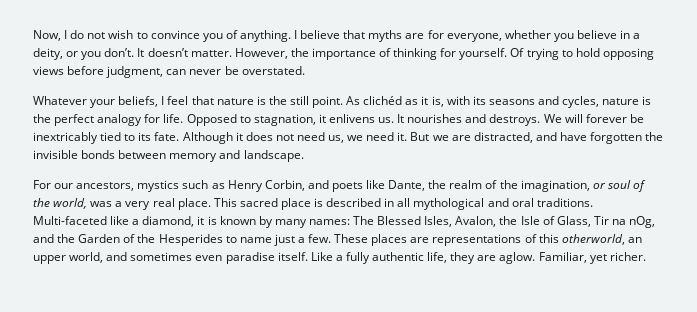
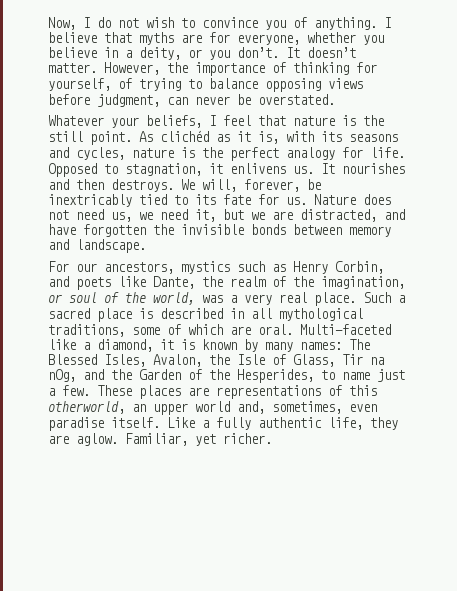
[459,48,525,60] yourself. Of -> [48,78,132,91] yourself, of
[575,48,600,57] hold -> [209,78,258,89] balance
(487, 118) none -> [76,179,104,190] then
[564,114,627,123] will forever -> [202,179,300,192] will, forever,
[154,132,243,144] fate. Although it -> [223,194,356,205] fate for us. Nature
[397,132,430,141] it. But -> [195,209,244,222] it, but
[213,198,237,207] This -> [363,292,405,303] Such a
[487,198,593,207] and oral traditions. -> [48,324,293,337] traditions, some of which are oral.
[158,234,223,246] Hesperides -> [237,369,314,383] Hesperides,
[69,252,193,263] world, and sometimes -> [195,401,342,414] world and, sometimes,

